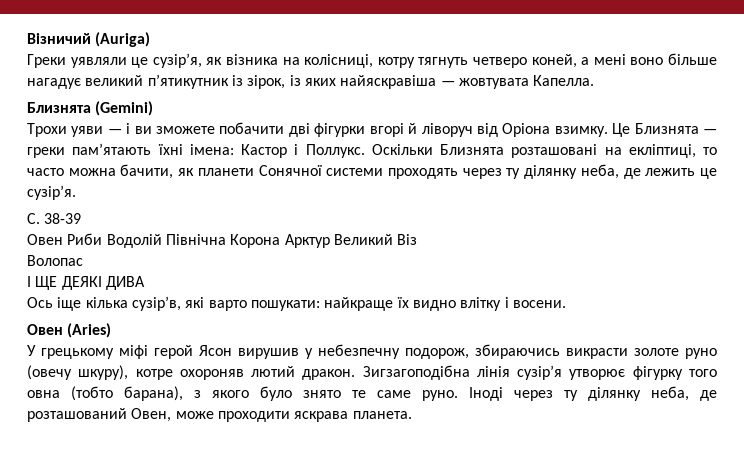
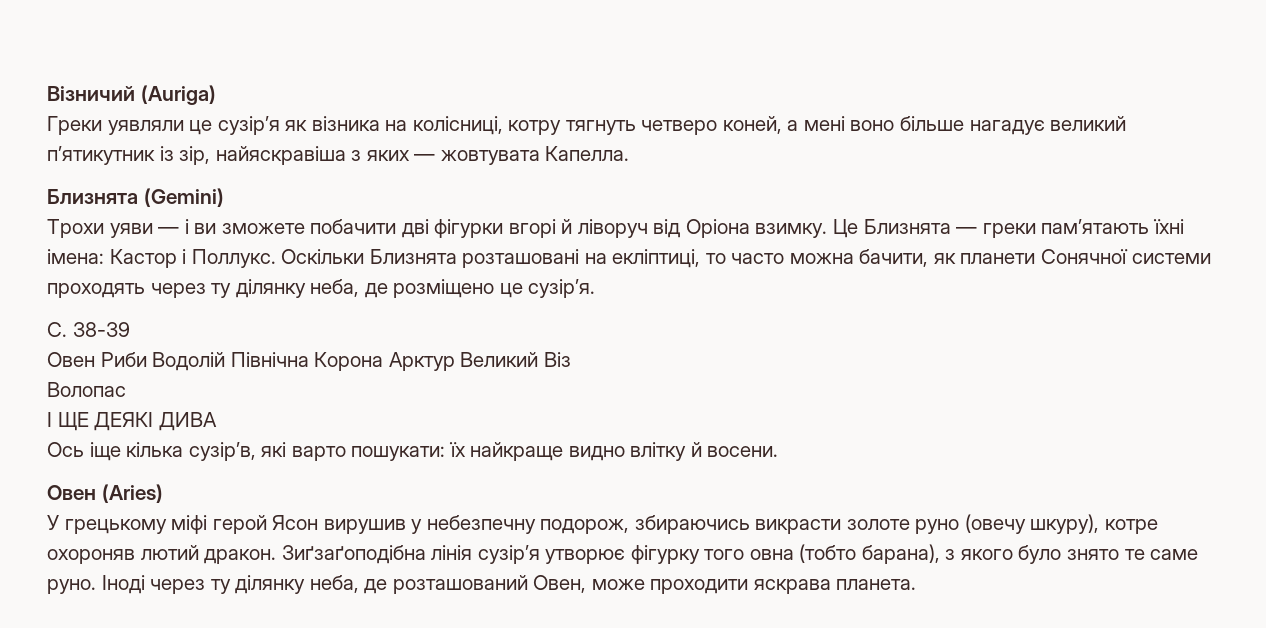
[152,53,202,68] сузір’я, -> [217,116,280,135] сузір’я
[247,75,437,89] зірок, із яких найяскравіша -> [179,146,410,165] зір, найяскравіша з яких
[645,168,696,176] лежить -> [393,279,495,298] розміщено
[324,297,409,311] найкраще їх -> [448,442,564,461] їх найкраще
[504,297,509,308] і -> [690,442,702,457] й
[362,365,470,380] Зигзагоподібна -> [281,545,426,564] Зиґзаґоподібна

